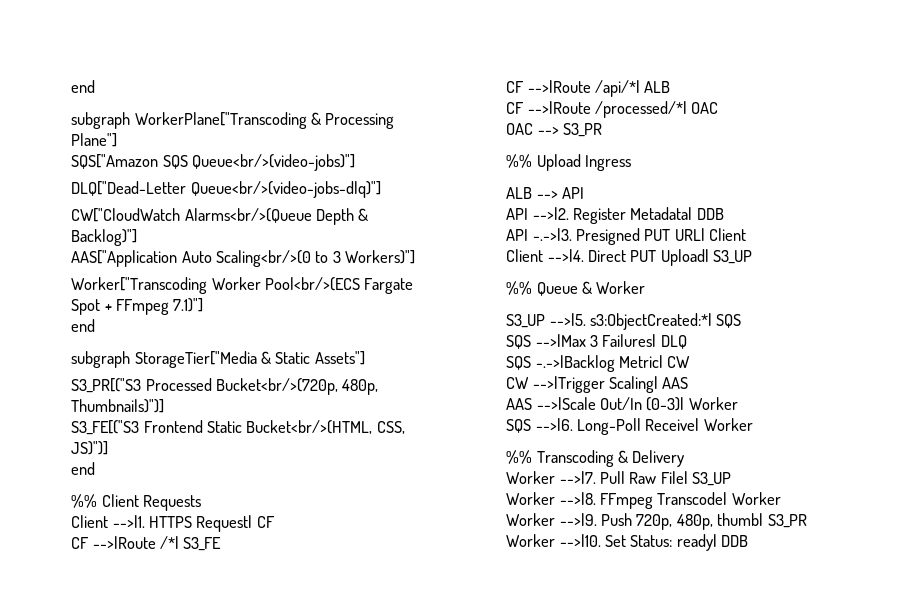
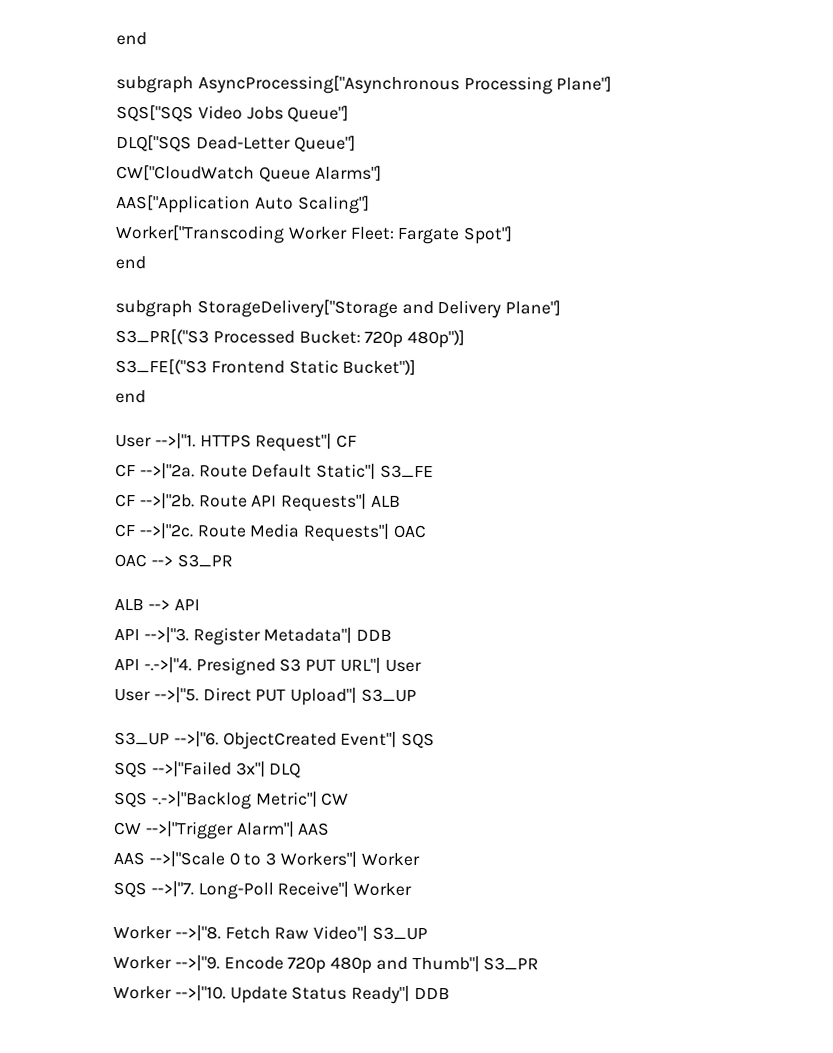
[71,80,96,93] [71,112,321,129] end // subgraph WorkerPlane["Transcoding & -> [116,32,148,46] [116,75,460,95] end // subgraph AsyncProcessing["Asynchronous
[71,154,355,171] [71,181,381,198] [71,208,369,225] [71,229,138,246] [71,250,416,267] [71,277,414,294] [71,298,204,315] [71,319,96,332] [71,351,365,368] SQS["Amazon SQS Queue<br/>(video-jobs)"] // DLQ["Dead-Letter Queue<br/>(video-jobs-dlq)"] // CW["CloudWatch Alarms<br/>(Queue Depth & Backlog)"] // AAS["Application Auto Scaling<br/>(0 to 3 Workers)"] // Worker["Transcoding Worker Pool<br/>(ECS Fargate Spot + FFmpeg 7.1)"] // end // subgraph StorageTier["Media & Static Assets"] -> [116,105,350,122] [116,135,356,152] [116,165,382,182] [116,195,370,214] [115,225,513,245] [115,256,147,270] [115,299,562,319] SQS["SQS Video Jobs Queue"] // DLQ["SQS Dead-Letter Queue"] // CW["CloudWatch Queue Alarms"] // AAS["Application Auto Scaling"] // Worker["Transcoding Worker Fleet: Fargate Spot"] // end // subgraph StorageDelivery["Storage and Delivery Plane"]
[215,378,379,395] [71,399,165,413] Bucket<br/>(720p, 480p, Thumbnails)")] -> [298,329,466,349] Bucket: 720p 480p")]
[246,420,405,434] [71,441,109,455] [71,462,96,475] [71,494,201,511] [71,515,275,532] [71,536,222,551] [506,80,671,97] [506,101,687,118] Bucket<br/>(HTML, CSS, JS)")] // end // %% Client Requests // Client -->|1. HTTPS Request| CF // CF -->|Route /*| S3_FE // CF -->|Route /api/*| ALB // CF -->|Route /processed/*| -> [342,359,417,375] [115,390,147,404] [115,432,358,452] [115,462,434,480] [115,492,401,512] [114,522,391,542] Bucket")] // end // User -->|"1. HTTPS Request"| CF // CF -->|"2a. Route Default Static"| S3_FE // CF -->|"2b. Route API Requests"| ALB // CF -->|"2c. Route Media Requests"|
[506,154,631,171] // %% Upload Ingress -> (233, 561) none
[532,207,693,224] -->|2. Register Metadata| -> [143,626,353,646] -->|"3. Register Metadata"|
[532,228,747,245] [506,249,584,262] -.->|3. Presigned PUT URL| Client // Client -->|4. -> [143,656,422,676] [114,686,199,704] -.->|"4. Presigned S3 PUT URL"| User // User -->|"5.
[660,249,753,266] [506,281,646,296] [506,313,712,330] Upload| S3_UP // %% Queue & Worker // S3_UP -->|5. s3:ObjectCreated:*| -> [290,686,417,706] [114,730,398,750] Upload"| S3_UP // S3_UP -->|"6. ObjectCreated Event"|
[535,334,657,347] -->|Max 3 Failures| -> [151,760,266,778] -->|"Failed 3x"|
[535,355,663,372] -.->|Backlog Metric| -> [151,790,318,810] -.->|"Backlog Metric"|
[532,376,658,393] -->|Trigger Scaling| -> [144,820,295,840] -->|"Trigger Alarm"|
[536,397,738,411] [506,418,753,435] [506,450,685,467] [506,471,732,486] [506,492,781,509] [506,513,807,530] [506,534,717,551] -->|Scale Out/In (0-3)| Worker // SQS -->|6. Long-Poll Receive| Worker // %% Transcoding & Delivery // Worker -->|7. Pull Raw File| S3_UP // Worker -->|8. FFmpeg Transcode| Worker // Worker -->|9. Push 720p, 480p, thumb| S3_PR // Worker -->|10. Set Status: ready| -> [148,850,420,868] [113,880,413,900] [113,924,428,942] [113,954,540,974] [113,984,411,1004] -->|"Scale 0 to 3 Workers"| Worker // SQS -->|"7. Long-Poll Receive"| Worker // Worker -->|"8. Fetch Raw Video"| S3_UP // Worker -->|"9. Encode 720p 480p and Thumb"| S3_PR // Worker -->|"10. Update Status Ready"|

